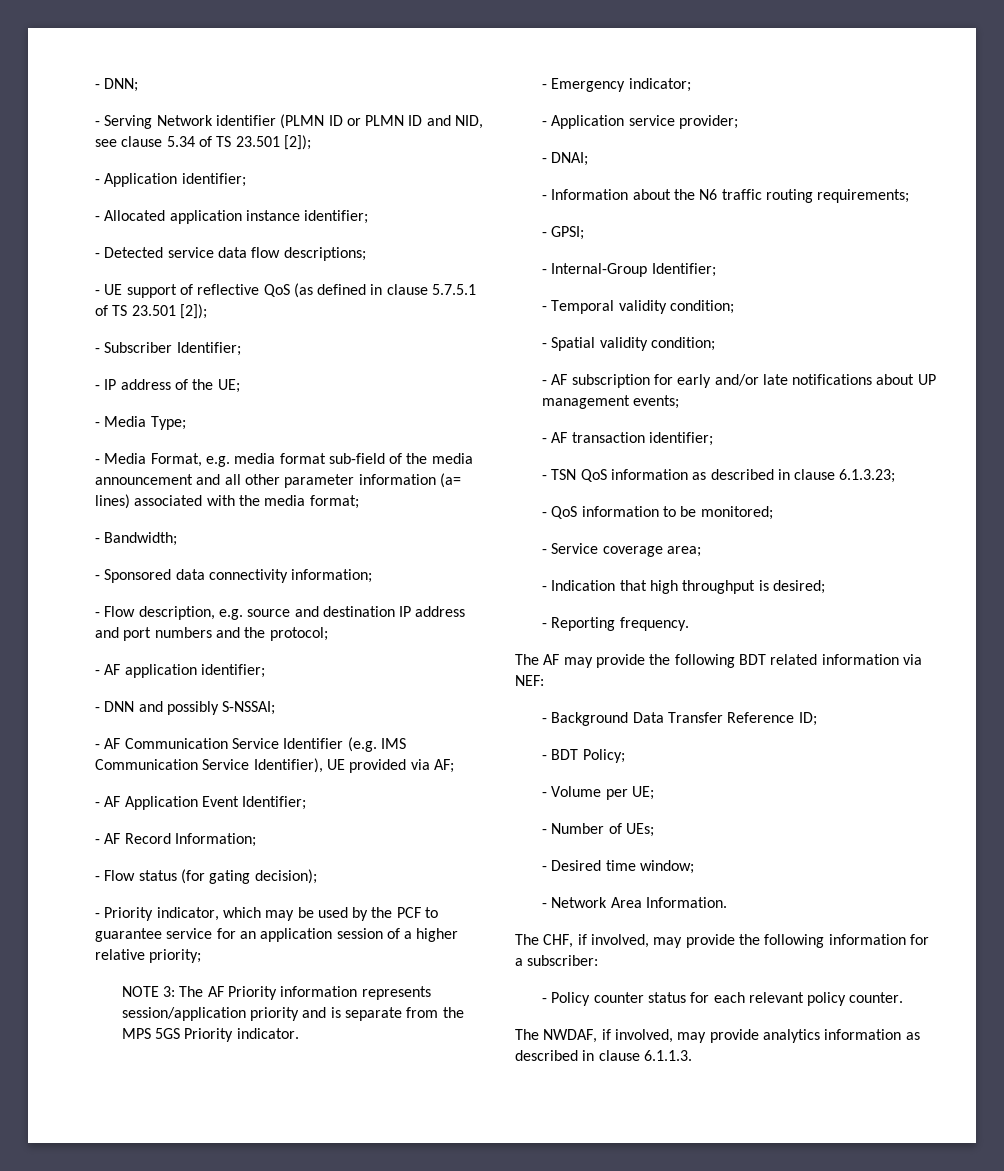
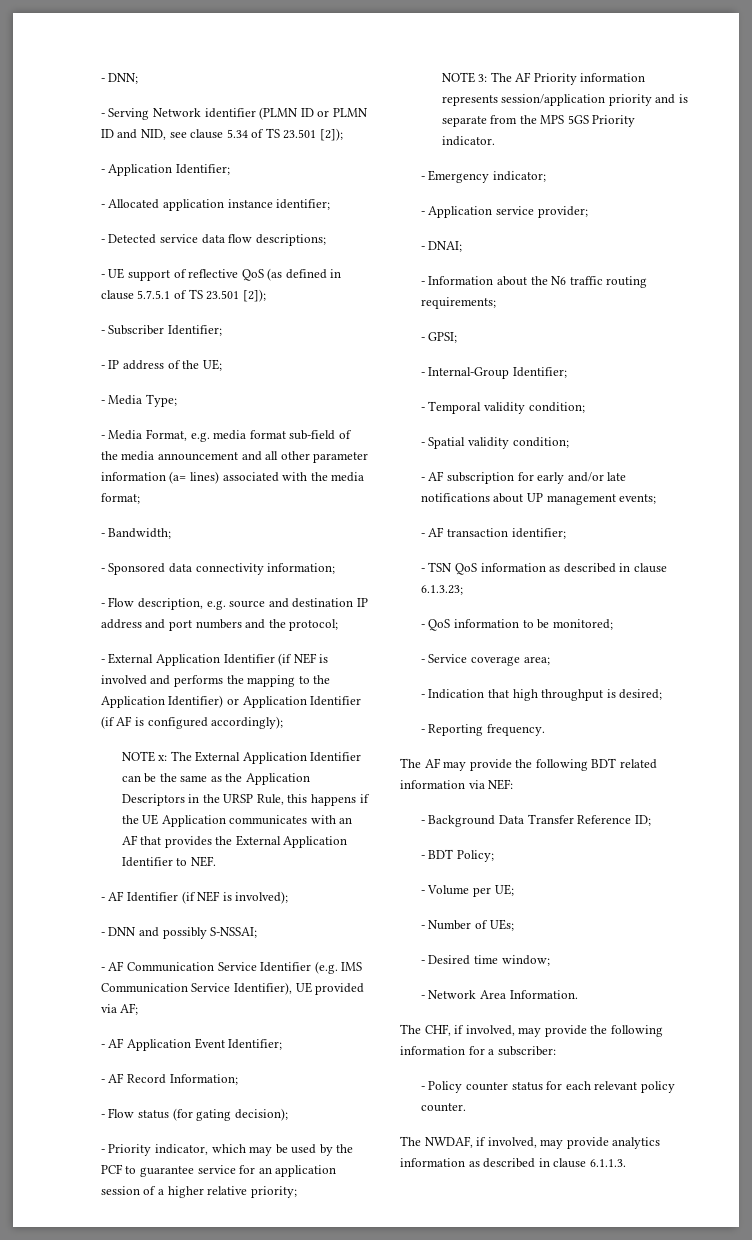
[181,173,246,187] identifier; -> [175,164,230,175] Identifier;
[104,664,265,678] AF application identifier; -> [108,653,329,666] [100,675,331,687] [100,695,362,708] [100,716,284,729] [121,751,362,764] [121,773,310,785] [121,794,370,806] [121,814,353,827] [121,835,348,848] [121,856,216,867] [100,891,289,904] External Application Identifier (if NEF is involved and performs the mapping to the Application Identifier) or Application Identifier (if AF is configured accordingly); // NOTE x: The External Application Identifier can be the same as the Application Descriptors in the URSP Rule, this happens if the UE Application communicates with an AF that provides the External Application Identifier to NEF. // - AF Identifier (if NEF is involved);

